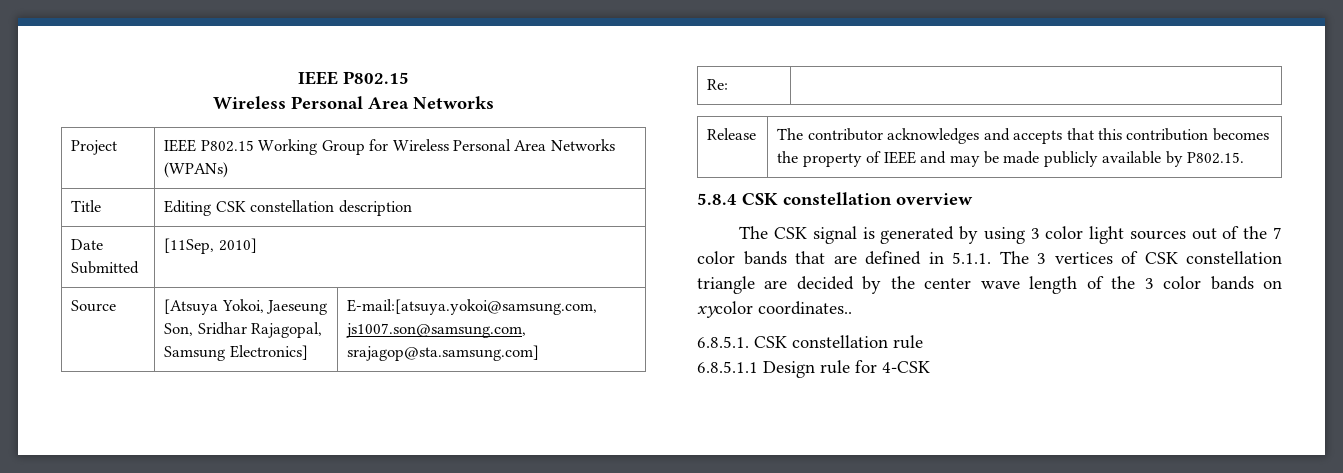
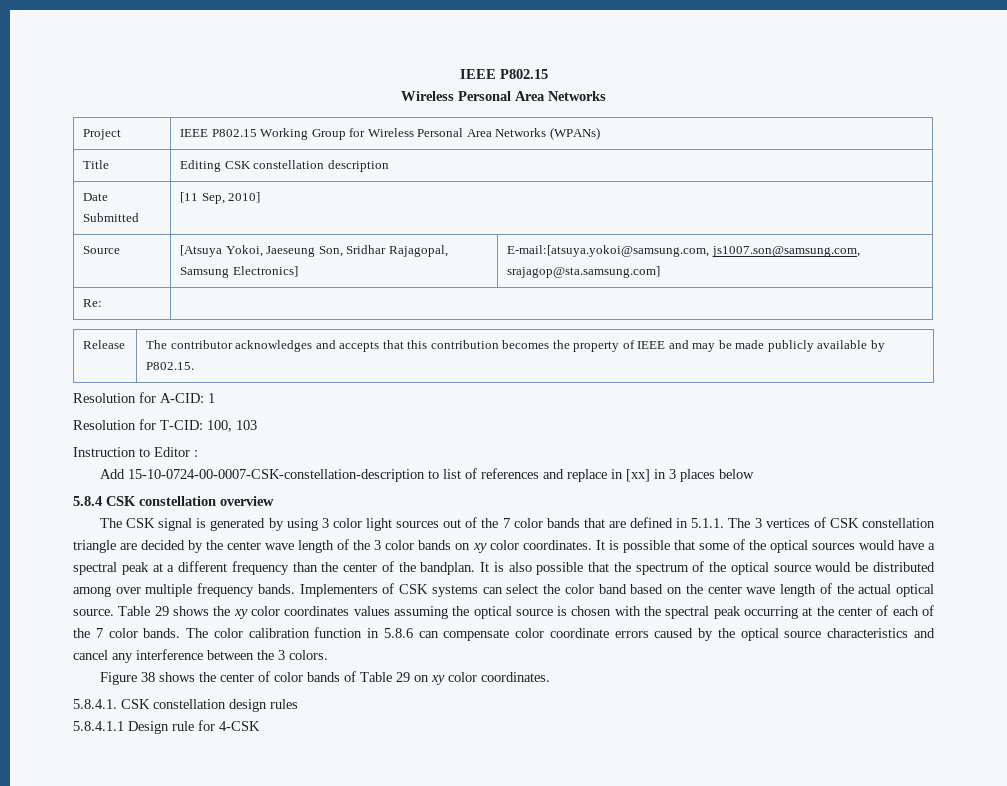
[164,238,215,254] [11Sep, -> [180,192,225,204] [11 Sep,
(1245, 158) none -> [73,392,215,403] [73,419,257,432] [73,447,198,457] [100,468,755,482] // Resolution for A-CID: 1 // Resolution for T-CID: 100, 103 // Instruction to Editor : // Add 15-10-0724-00-0007-CSK-constellation-description to list of references and replace in [xx] in 3 places below
[697,301,852,318] [697,335,923,349] [697,361,758,373] xycolor coordinates.. // 6.8.5.1. CSK constellation rule // 6.8.5.1.1 -> [472,539,936,553] [73,561,935,575] [73,583,935,597] [73,605,935,619] [73,627,936,641] [73,649,328,663] [100,671,551,685] [73,699,298,712] [73,721,124,731] xy color coordinates. It is possible that some of the optical sources would have a spectral peak at a different frequency than the center of the bandplan. It is also possible that the spectrum of the optical source would be distributed among over multiple frequency bands. Implementers of CSK systems can select the color band based on the center wave length of the actual optical source. Table 29 shows the xy color coordinates values assuming the optical source is chosen with the spectral peak occurring at the center of each of the 7 color bands. The color calibration function in 5.8.6 can compensate color coordinate errors caused by the optical source characteristics and cancel any interference between the 3 colors. // Figure 38 shows the center of color bands of Table 29 on xy color coordinates. // 5.8.4.1. CSK constellation design rules // 5.8.4.1.1

